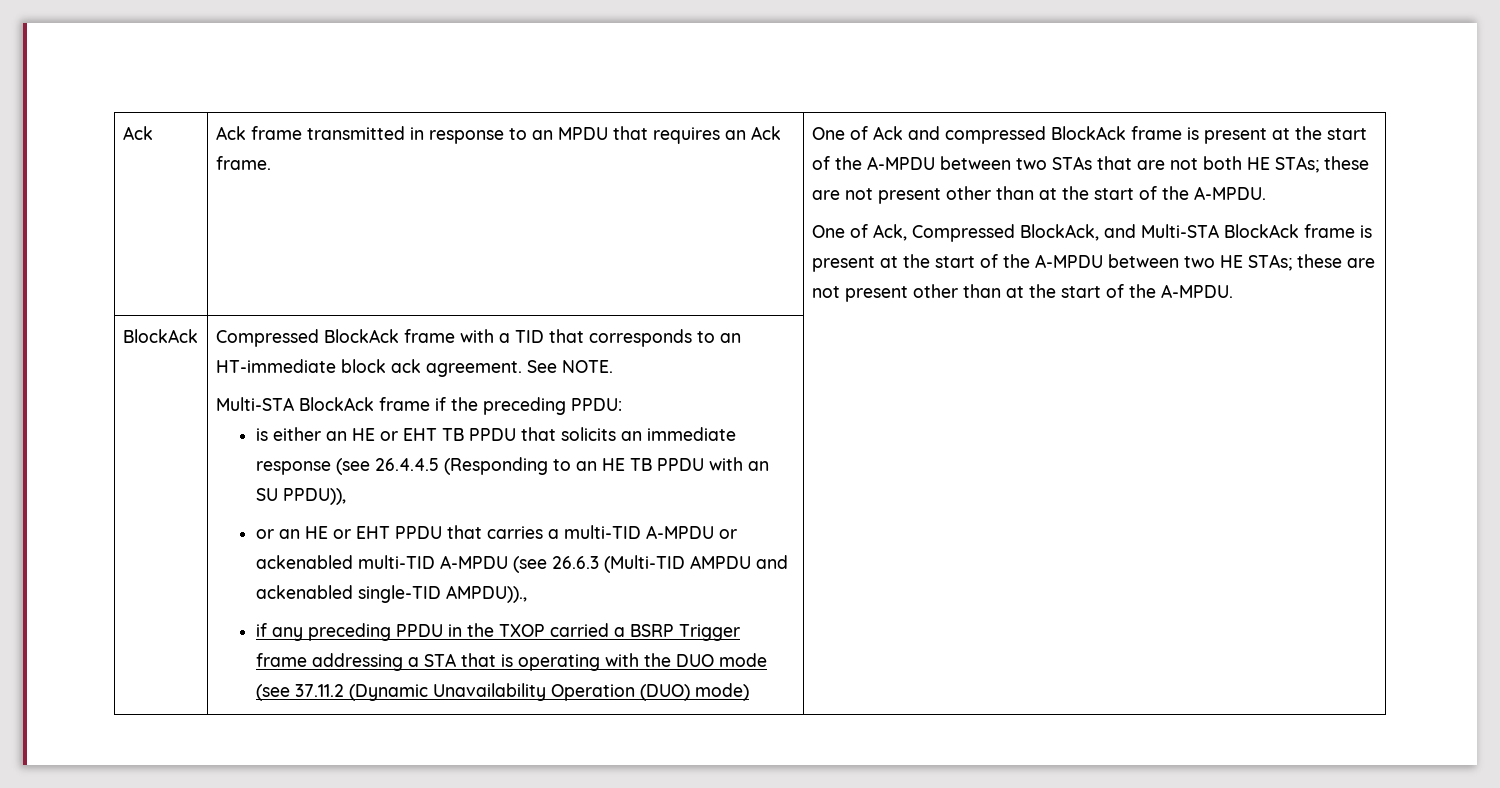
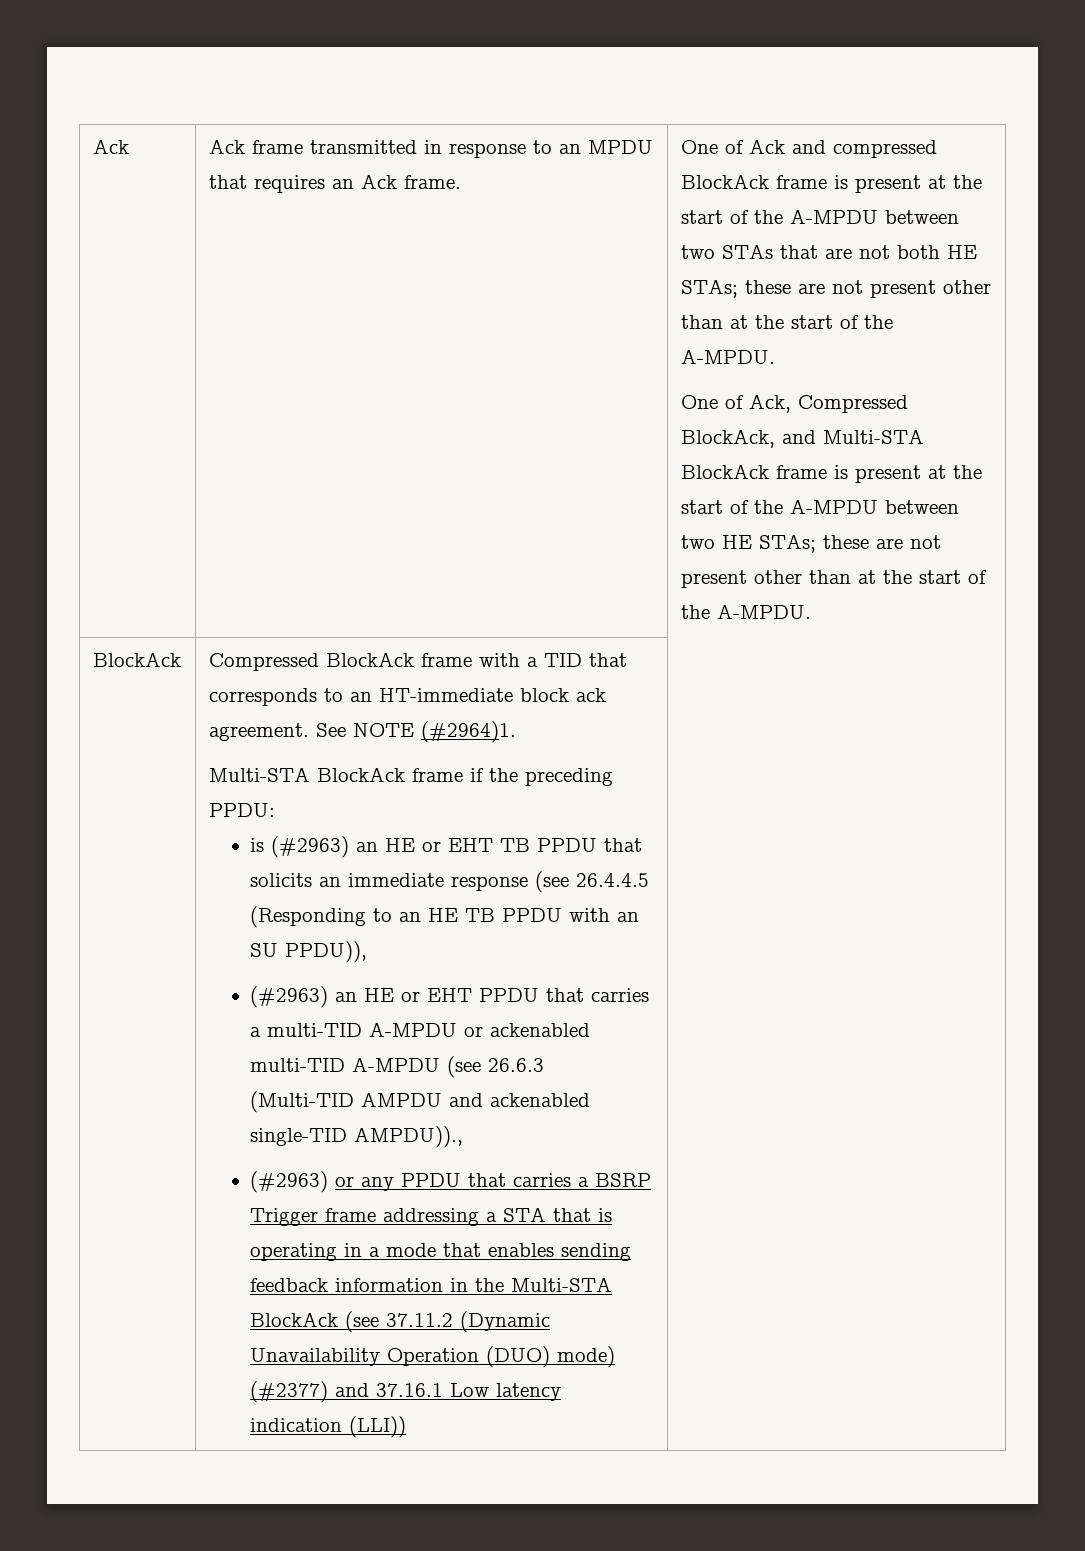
[561,360,613,373] NOTE. -> [352,721,516,743] NOTE (#2964)1.
[272,427,321,441] either -> [271,836,350,858] (#2963)
[255,529,274,539] or -> [250,986,329,1008] (#2963)
[255,623,609,641] if any preceding PPDU in the TXOP carried -> [250,1171,572,1193] (#2963) or any PPDU that carries
[604,653,767,667] with the DUO mode -> [344,1243,632,1261] [250,1277,613,1292] [250,1312,339,1327] in a mode that enables sending feedback information in the Multi-STA BlockAck
(749, 692) none -> [250,1381,562,1403] [250,1416,407,1438] (#2377) and 37.16.1 Low latency indication (LLI))

